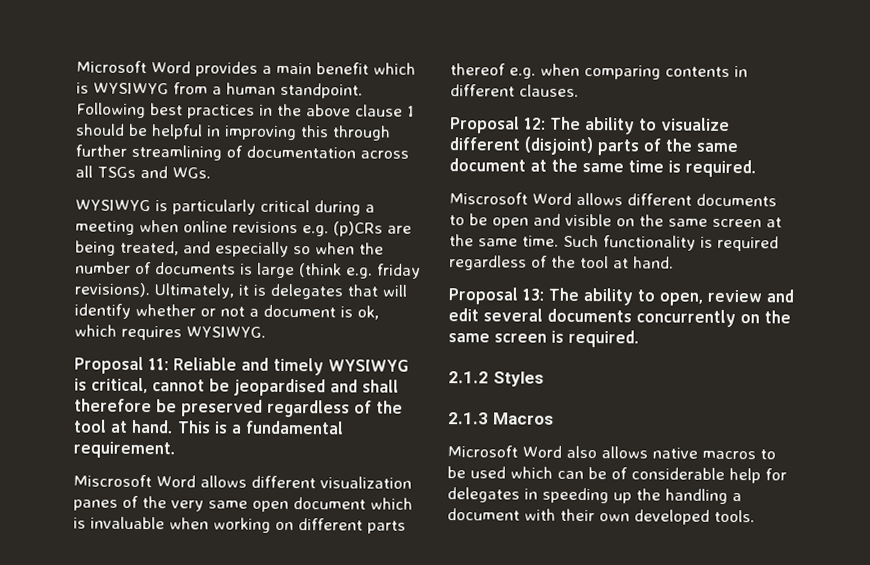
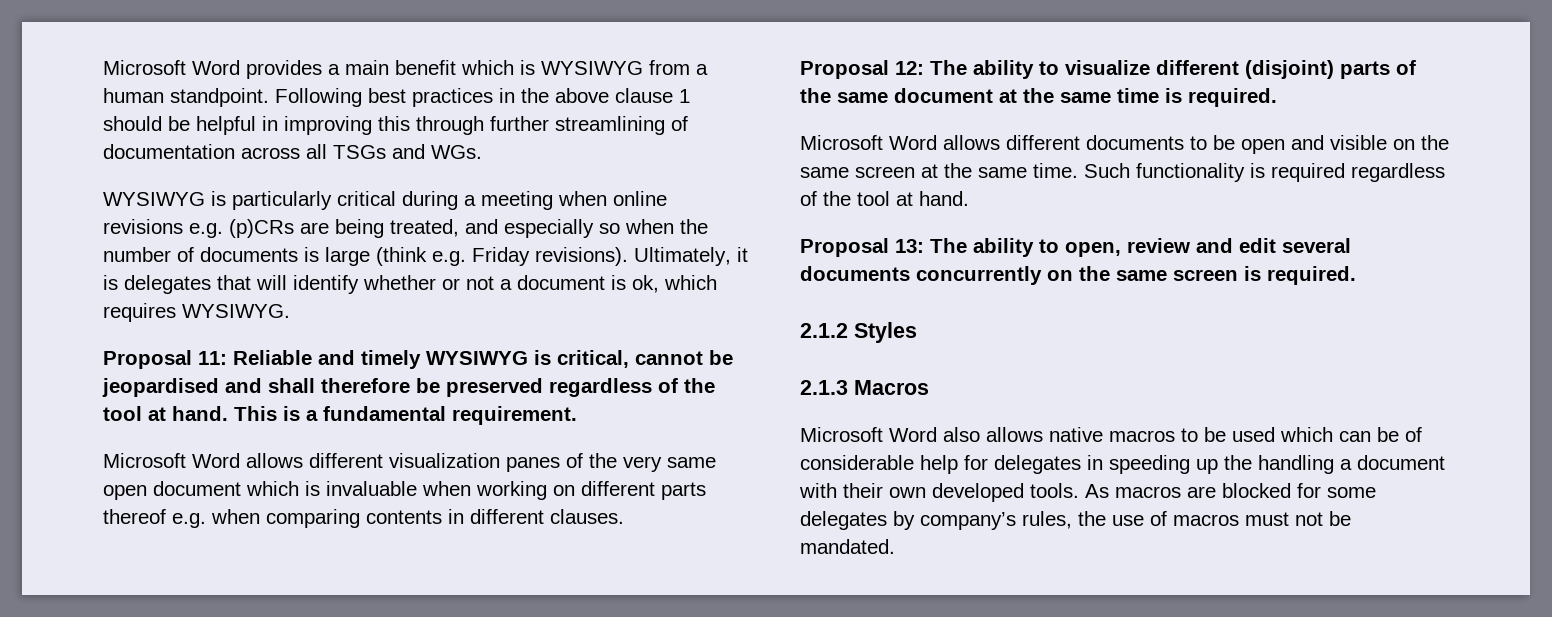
[377,263,421,279] friday -> [472,247,530,266] Friday
[73,474,152,488] Miscrosoft -> [103,453,186,468] Microsoft
[449,192,528,205] Miscrosoft -> [800,135,883,150] Microsoft
(755, 516) none -> [1085,483,1376,498] [800,511,1351,530] [800,539,895,554] As macros are blocked for some delegates by company’s rules, the use of macros must not be mandated.

